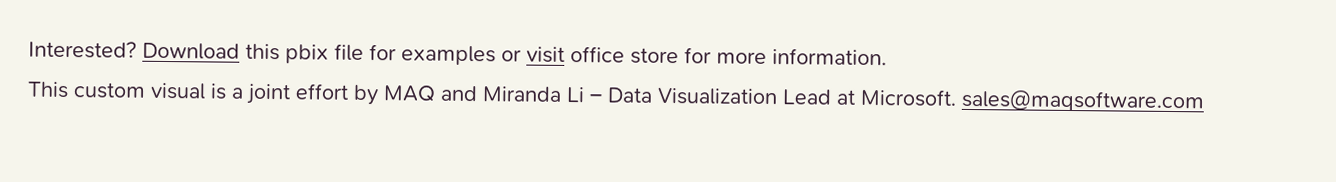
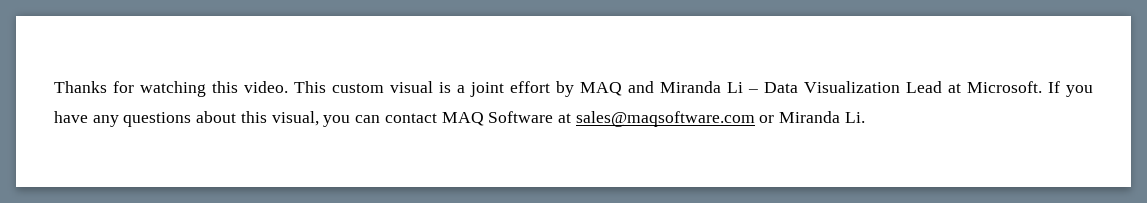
[28,40,887,66] Interested? Download this pbix file for examples or visit office store for more information. // -> [54,81,288,97] Thanks for watching this video.
[961,89,1205,113] sales@maqsoftware.com -> [1048,81,1093,97] [54,111,865,127] If you have any questions about this visual, you can contact MAQ Software at sales@maqsoftware.com or Miranda Li.

